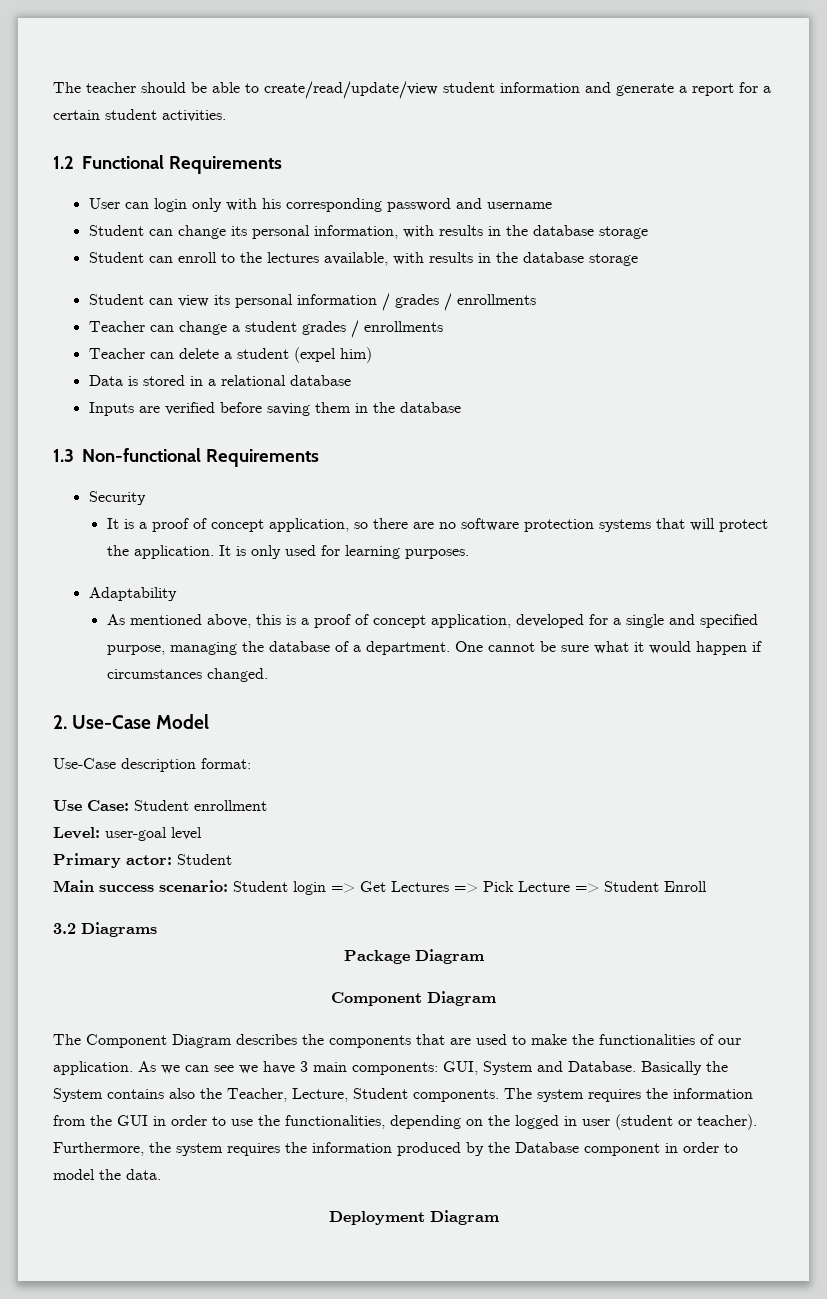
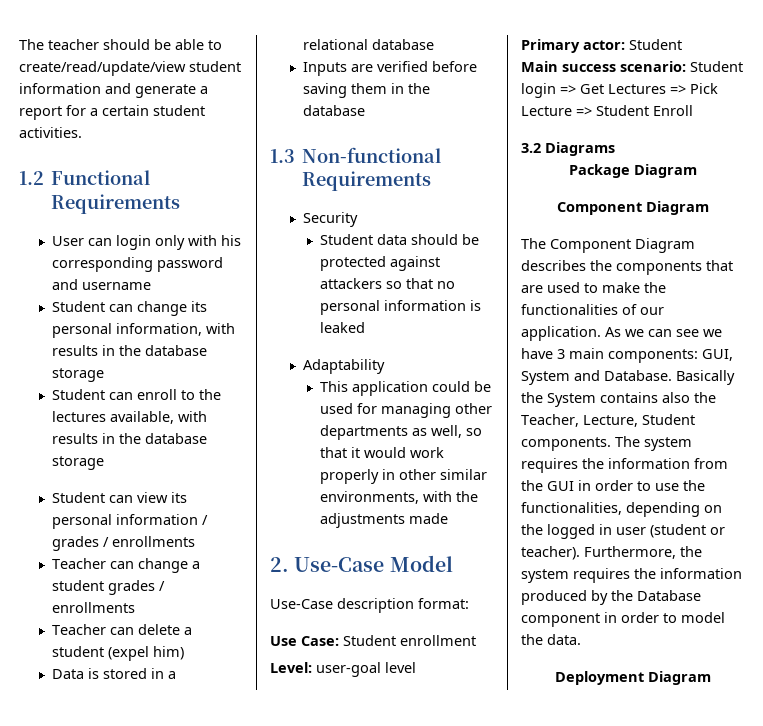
[106,518,768,532] [106,545,469,559] [88,587,177,601] [106,614,758,628] [106,641,762,655] [106,668,268,682] It is a proof of concept application, so there are no software protection systems that will protect the application. It is only used for learning purposes. // Adaptability // As mentioned above, this is a proof of concept application, developed for a single and specified purpose, managing the database of a department. One cannot be sure what it would happen if circumstances changed. -> [320,234,480,245] [320,256,441,271] [320,278,456,289] [320,300,482,315] [320,322,366,333] [303,359,386,374] [320,381,492,396] [320,403,493,418] [320,425,483,440] [320,447,445,458] [320,469,488,484] [320,491,479,504] [320,513,449,528] Student data should be protected against attackers so that no personal information is leaked // Adaptability // This application could be used for managing other departments as well, so that it would work properly in other similar environments, with the adjustments made

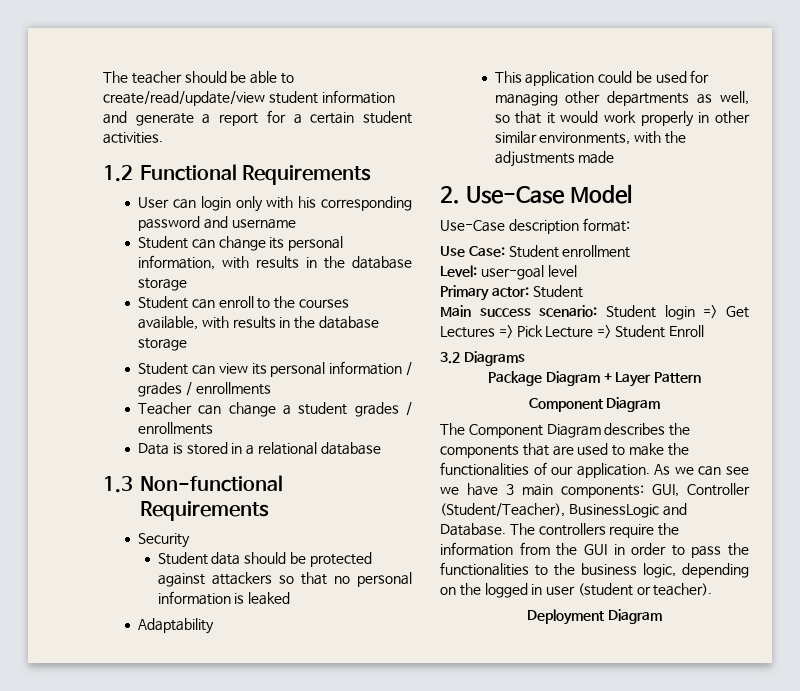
[52,411,107,422] lectures -> [298,299,349,308] courses
[52,624,193,635] [52,646,185,661] // Teacher can delete a student (expel him) -> (213, 428) none
[303,61,478,76] [303,83,431,98] [303,105,366,116] // Inputs are verified before saving them in the database -> (381, 448) none
(697, 171) none -> [603,372,702,387] + Layer Pattern
[521,370,735,385] [521,392,716,407] [521,414,695,427] [521,436,692,451] [521,458,578,473] System and Database. Basically the System contains also the Teacher, Lecture, Student components. The system requires -> [687,483,750,496] [440,503,687,518] [440,523,655,538] Controller (Student/Teacher), BusinessLogic and Database. The controllers require
[655,480,705,491] [521,502,622,515] use the functionalities, -> [691,543,749,558] [440,562,676,578] pass the functionalities to the business logic,
[584,546,702,559] [521,568,742,583] [521,590,701,605] [521,612,725,627] [521,634,581,645] Furthermore, the system requires the information produced by the Database component in order to model the data. -> (713, 589) none

